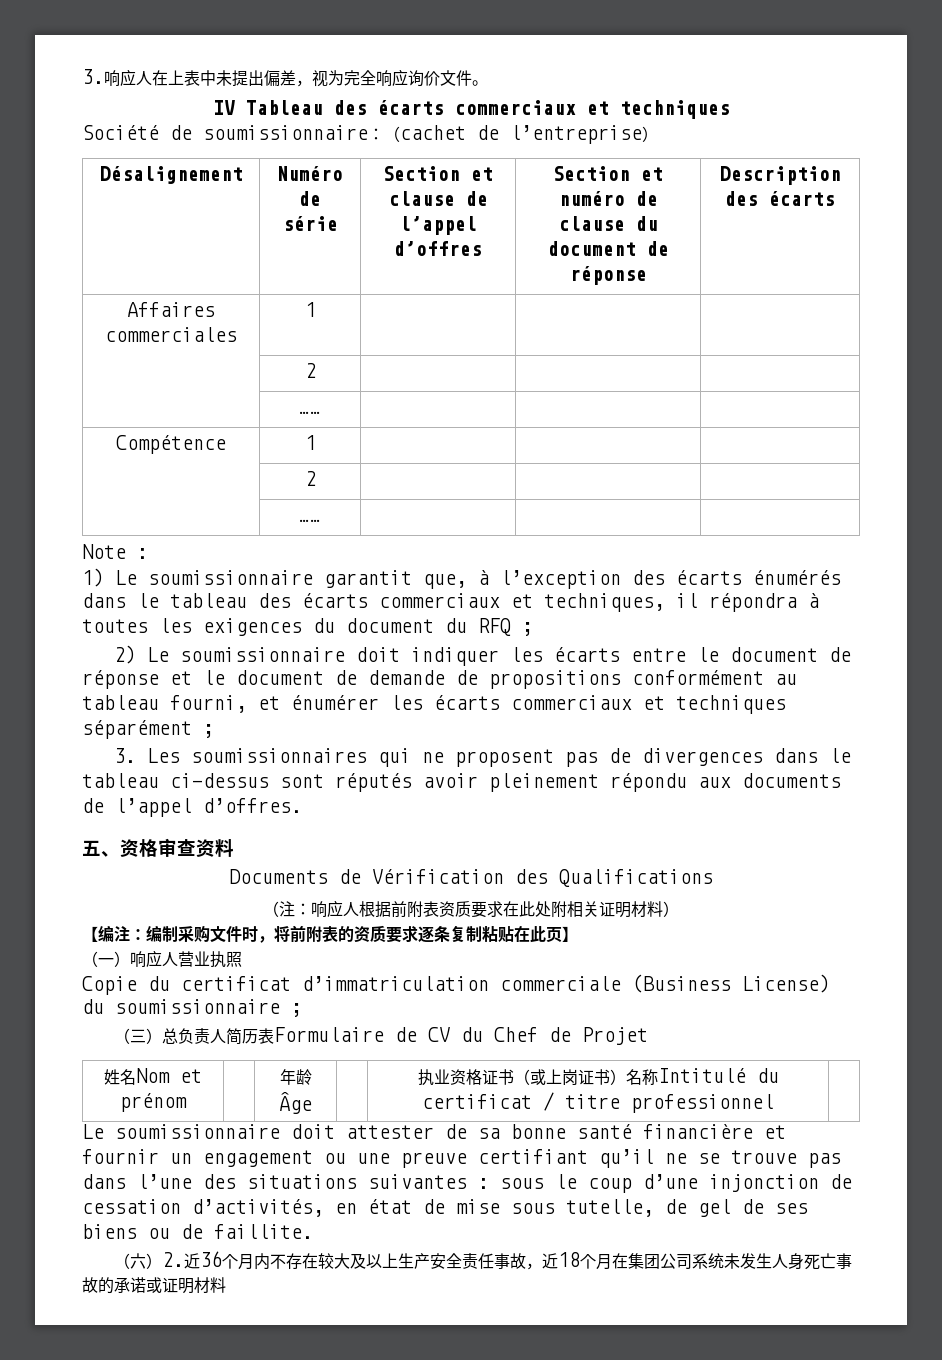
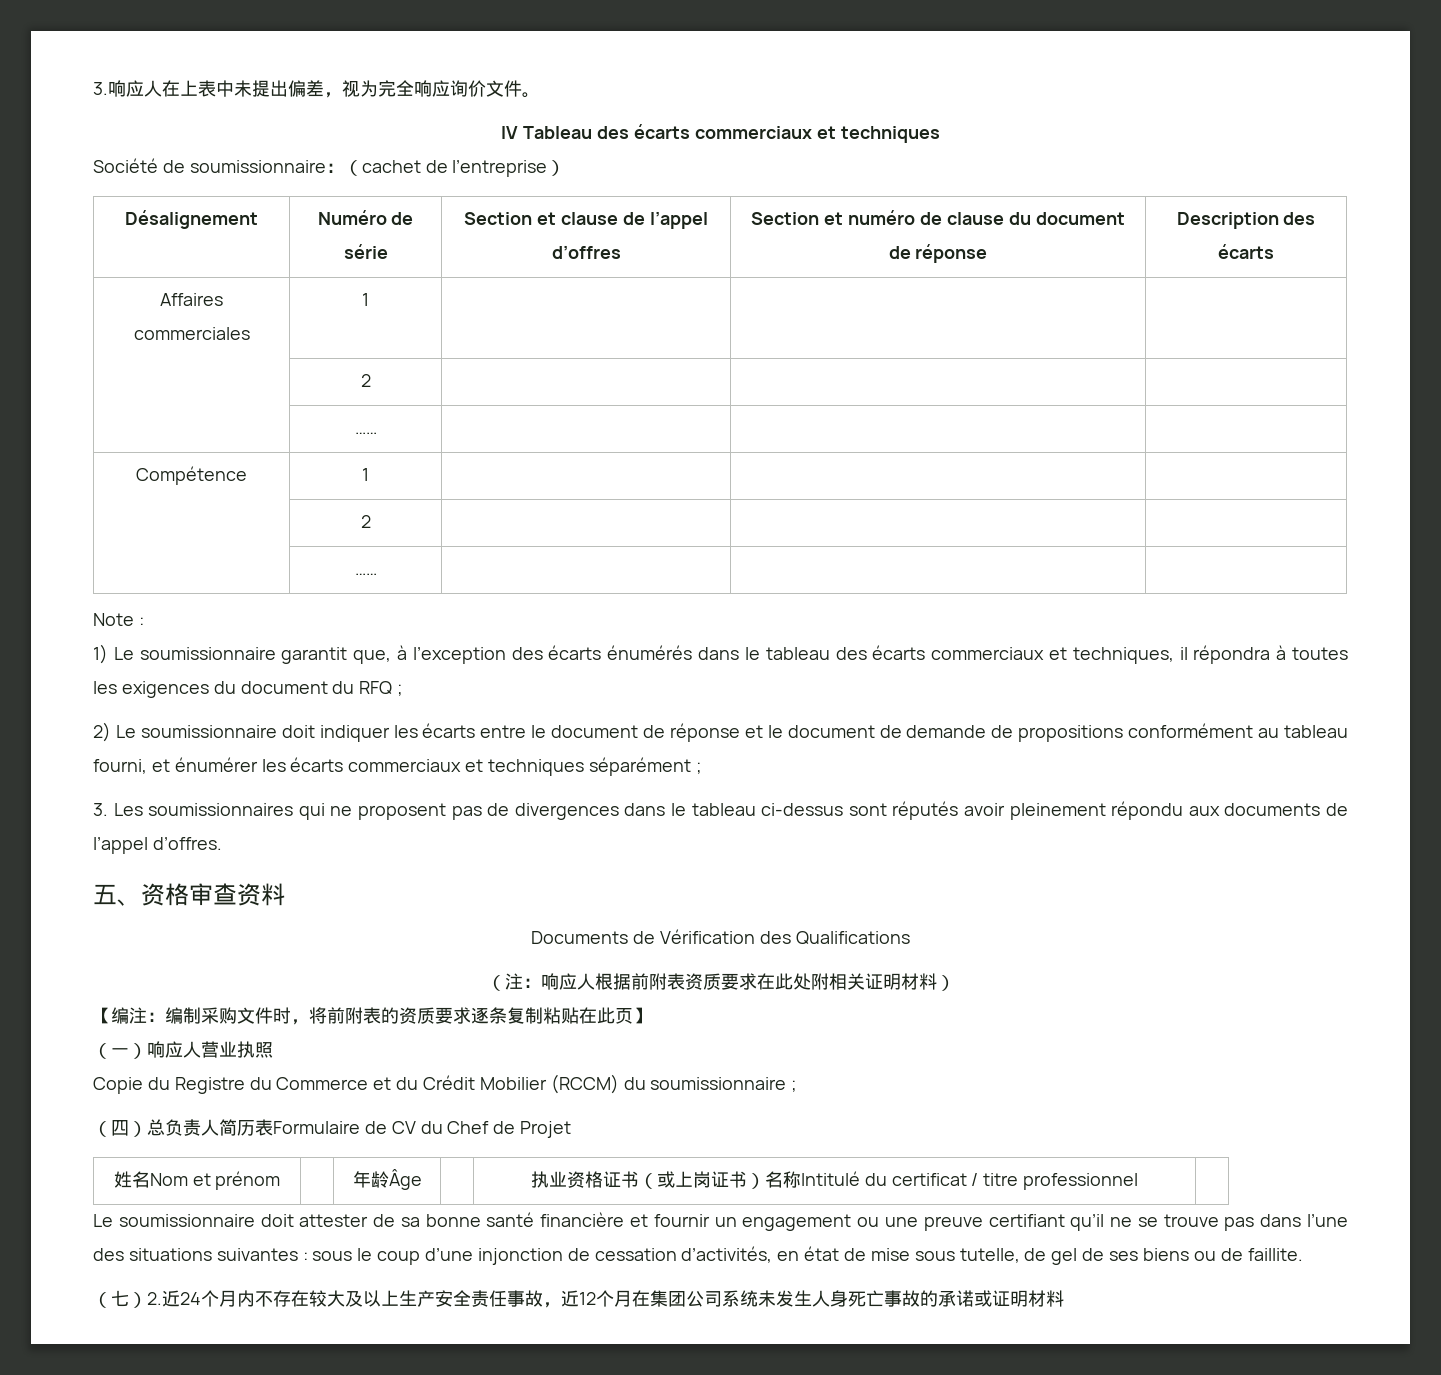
[181,974,830,993] certificat d’immatriculation commerciale (Business License) -> [174,1074,619,1094] Registre du Commerce et du Crédit Mobilier (RCCM)
[130,1029,147,1043] 三 -> [111,1120,129,1136] 四
[130,1253,147,1269] 六 -> [111,1290,129,1307] 七
[200,1251,223,1267] 36 -> [180,1292,201,1305] 24
[558,1252,581,1267] 18 -> [579,1292,596,1305] 12

